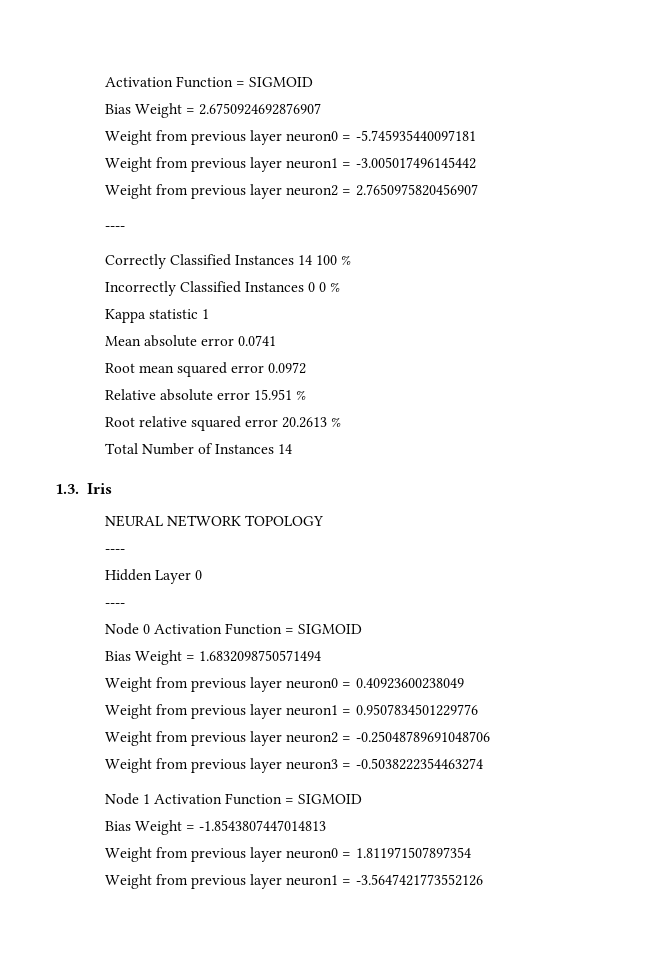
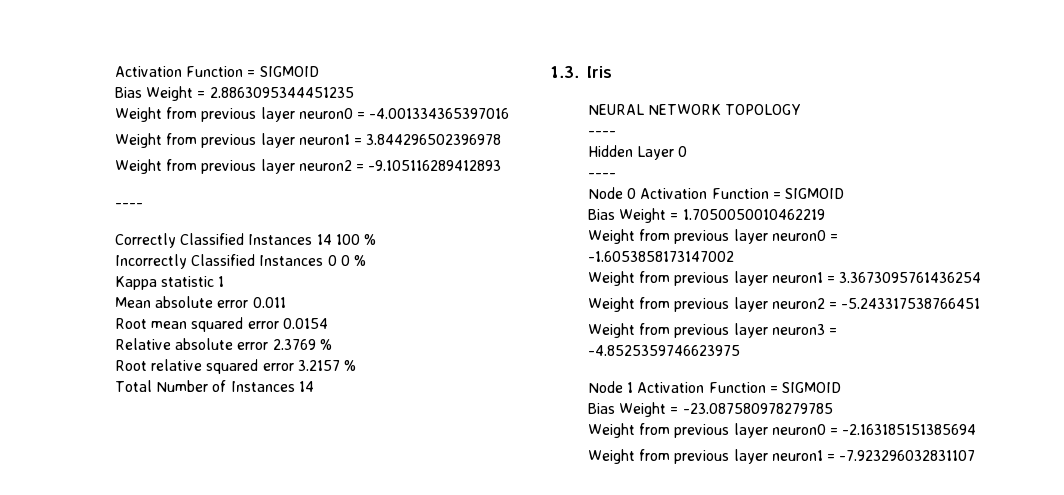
[104,76,314,88] [104,103,322,118] [104,130,476,145] [104,157,476,172] [104,184,478,199] Activation Function = SIGMOID // Bias Weight = 2.6750924692876907 // Weight from previous layer neuron0 = -5.745935440097181 // Weight from previous layer neuron1 = -3.005017496145442 // Weight from previous layer neuron2 = 2.7650975820456907 -> [115,66,319,77] [115,86,354,101] [115,107,510,122] [115,133,502,148] [115,159,502,174] Activation Function = SIGMOID // Bias Weight = 2.8863095344451235 // Weight from previous layer neuron0 = -4.001334365397016 // Weight from previous layer neuron1 = 3.844296502396978 // Weight from previous layer neuron2 = -9.105116289412893
[238,335,277,346] 0.0741 -> [252,297,286,308] 0.011
[268,362,307,374] 0.0972 -> [282,318,328,329] 0.0154
[254,389,293,400] 15.951 -> [272,339,316,350] 2.3769
[282,417,328,428] 20.2613 -> [297,360,340,371] 3.2157
[199,650,322,662] [104,677,464,692] [104,704,478,719] [104,731,490,746] 1.6832098750571494 // Weight from previous layer neuron0 = 0.40923600238049 // Weight from previous layer neuron1 = 0.9507834501229776 // Weight from previous layer neuron2 = -0.25048789691048706 -> [682,209,825,220] [588,229,838,244] [588,251,735,262] [588,271,982,286] [588,297,981,312] 1.7050050010462219 // Weight from previous layer neuron0 = -1.6053858173147002 // Weight from previous layer neuron1 = 3.3673095761436254 // Weight from previous layer neuron2 = -5.243317538766451
[355,758,483,770] -0.5038222354463274 -> [588,345,741,356] -4.8525359746623975
[199,820,327,831] [104,847,471,862] [104,874,483,889] -1.8543807447014813 // Weight from previous layer neuron0 = 1.811971507897354 // Weight from previous layer neuron1 = -3.5647421773552126 -> [682,403,833,414] [588,423,977,438] [588,449,976,464] -23.087580978279785 // Weight from previous layer neuron0 = -2.163185151385694 // Weight from previous layer neuron1 = -7.923296032831107

